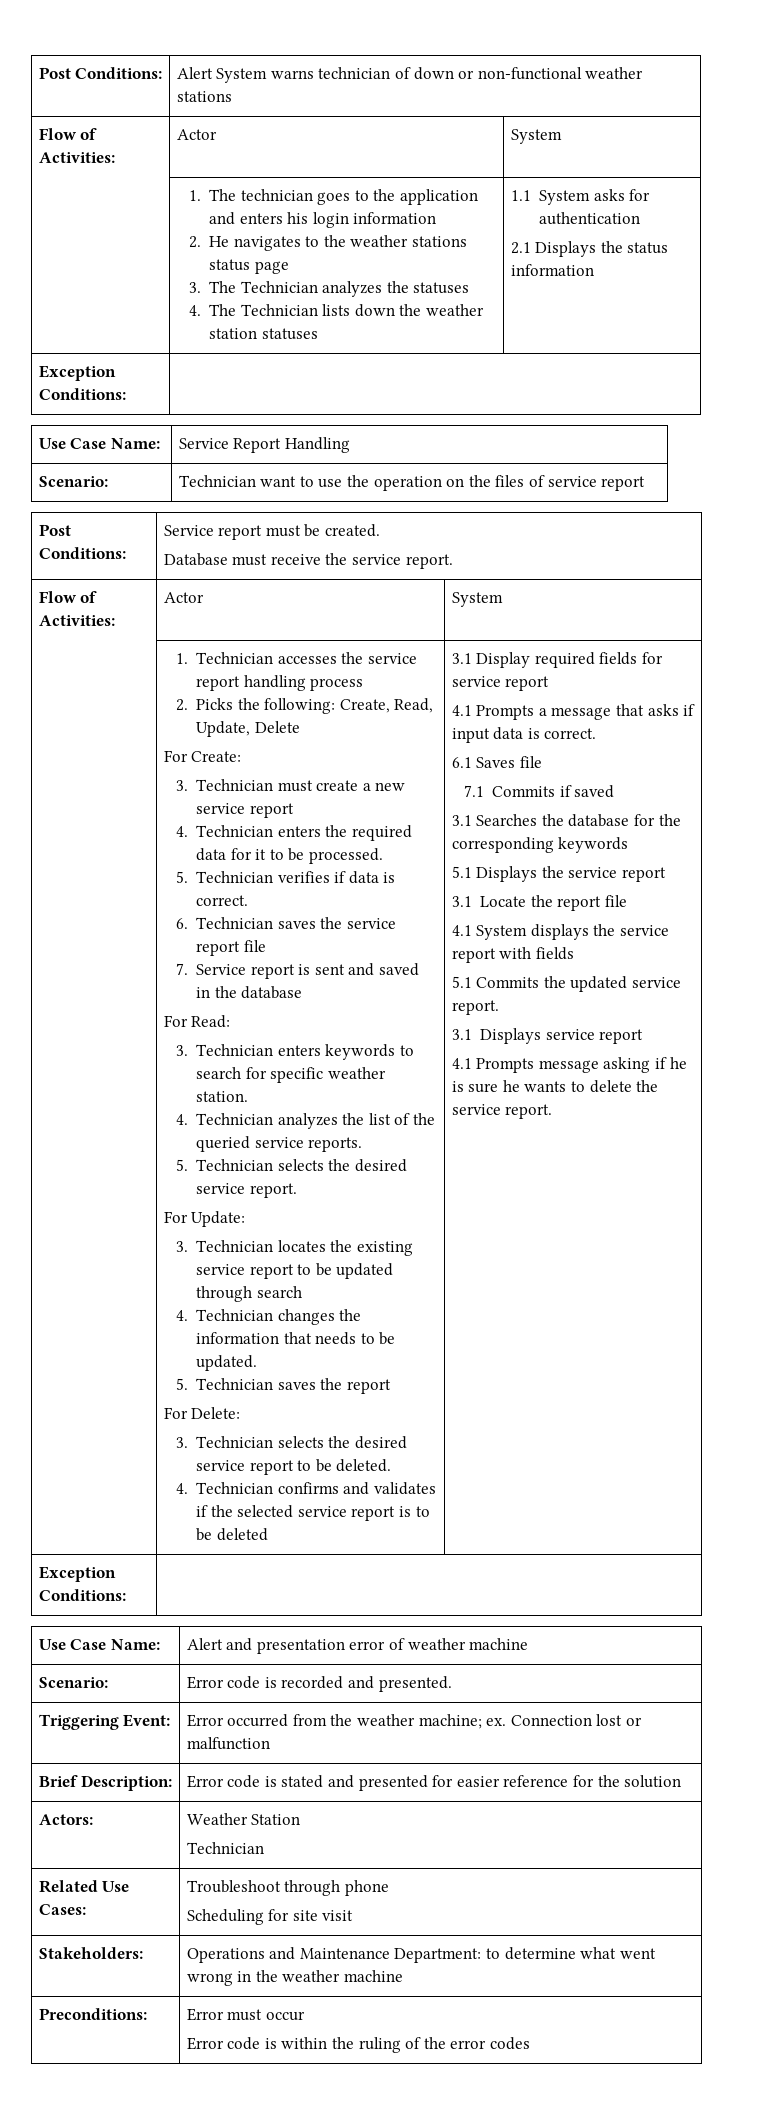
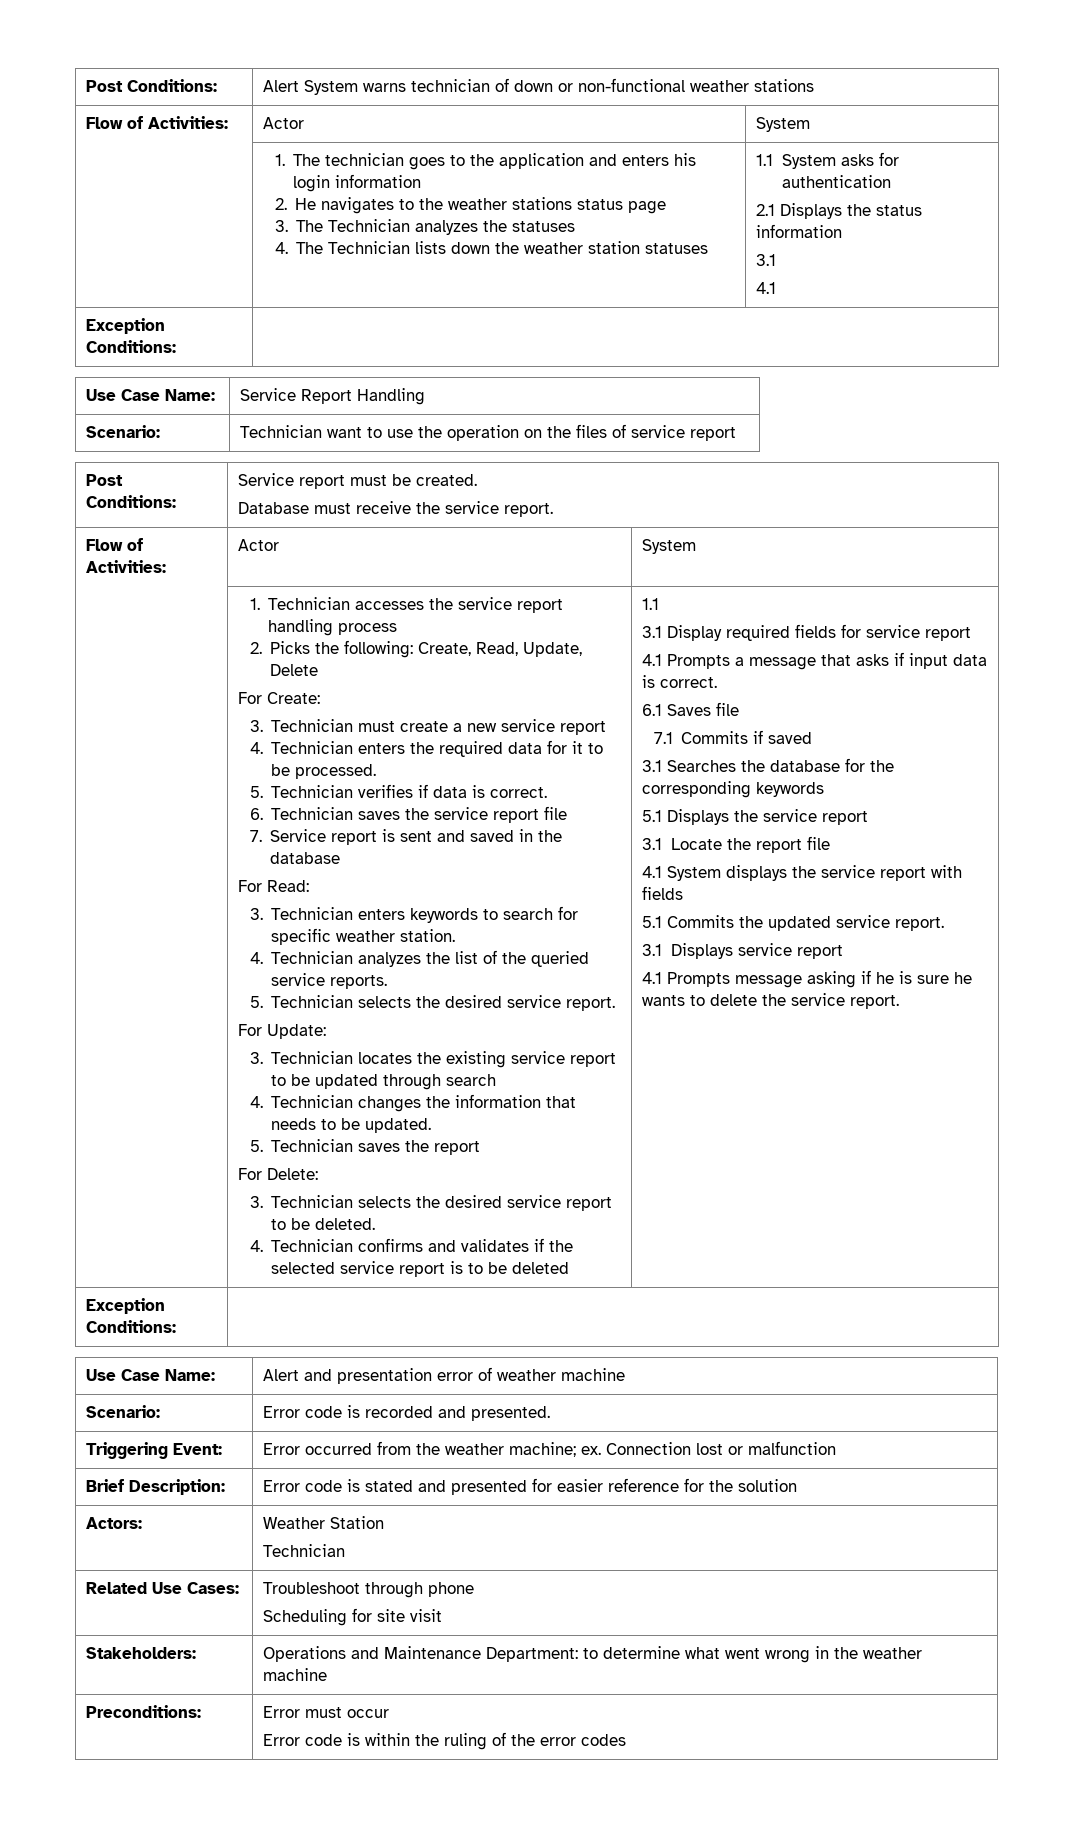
(594, 270) none -> [756,254,777,266] [756,282,777,294] // 3.1 // 4.1
(268, 1534) none -> [642,598,660,610] 1.1 //

